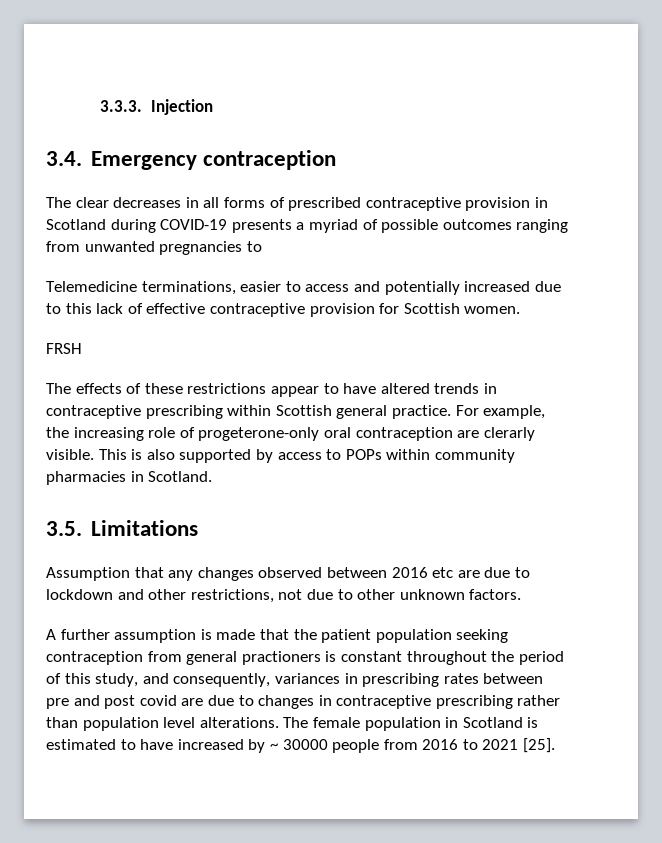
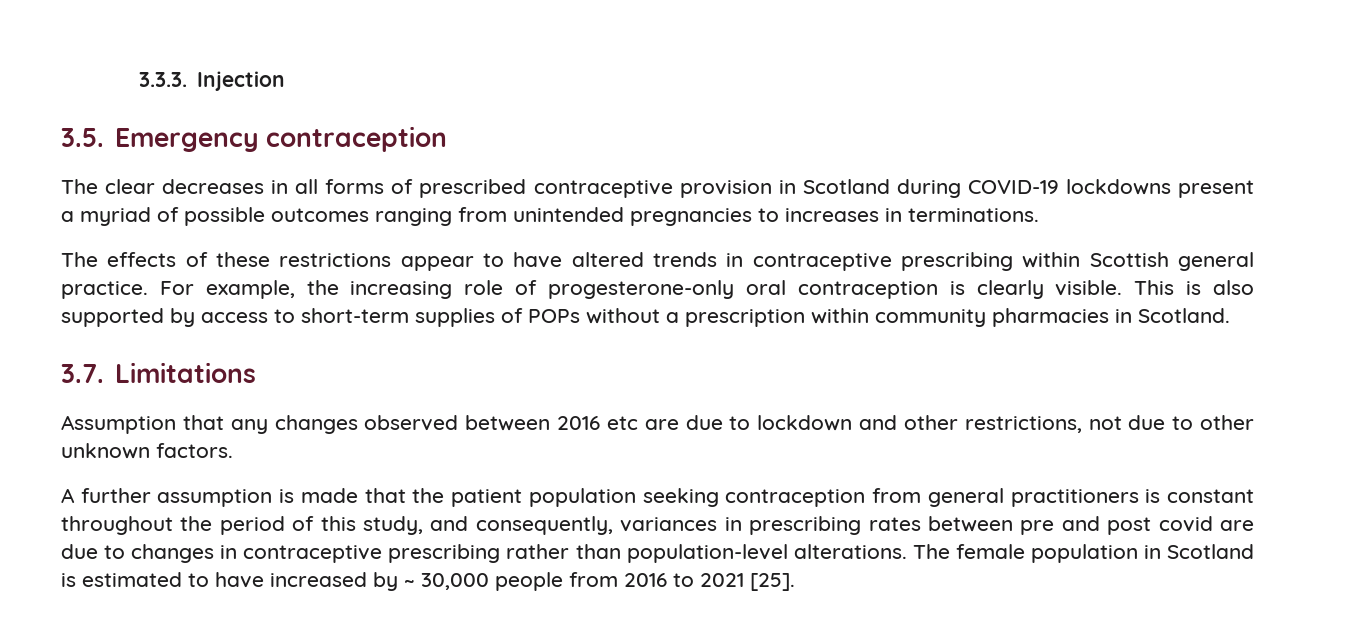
[46,151,82,166] 3.4. -> [61,128,104,147] 3.5.
[231,219,292,233] presents -> [1065,179,1255,198] lockdowns present
[84,241,155,252] unwanted -> [513,207,624,222] unintended
[46,281,561,295] [46,303,521,317] [46,343,82,354] // Telemedicine terminations, easier to access and potentially increased due to this lack of effective contraceptive provision for Scottish women. // FRSH -> [785,208,1039,222] increases in terminations.
[198,427,320,441] progeterone-only -> [548,280,735,299] progesterone-only
[457,427,535,441] are clerarly -> [949,280,1044,299] is clearly
[345,449,382,460] POPs -> [301,308,805,327] short-term supplies of POPs without a prescription
[46,521,82,536] 3.5. -> [61,364,104,383] 3.7.
[241,651,321,665] practioners -> [1010,489,1139,507] practitioners
[82,717,196,731] population level -> [626,544,788,563] population-level
[282,739,328,750] 30000 -> [421,573,489,590] 30,000

